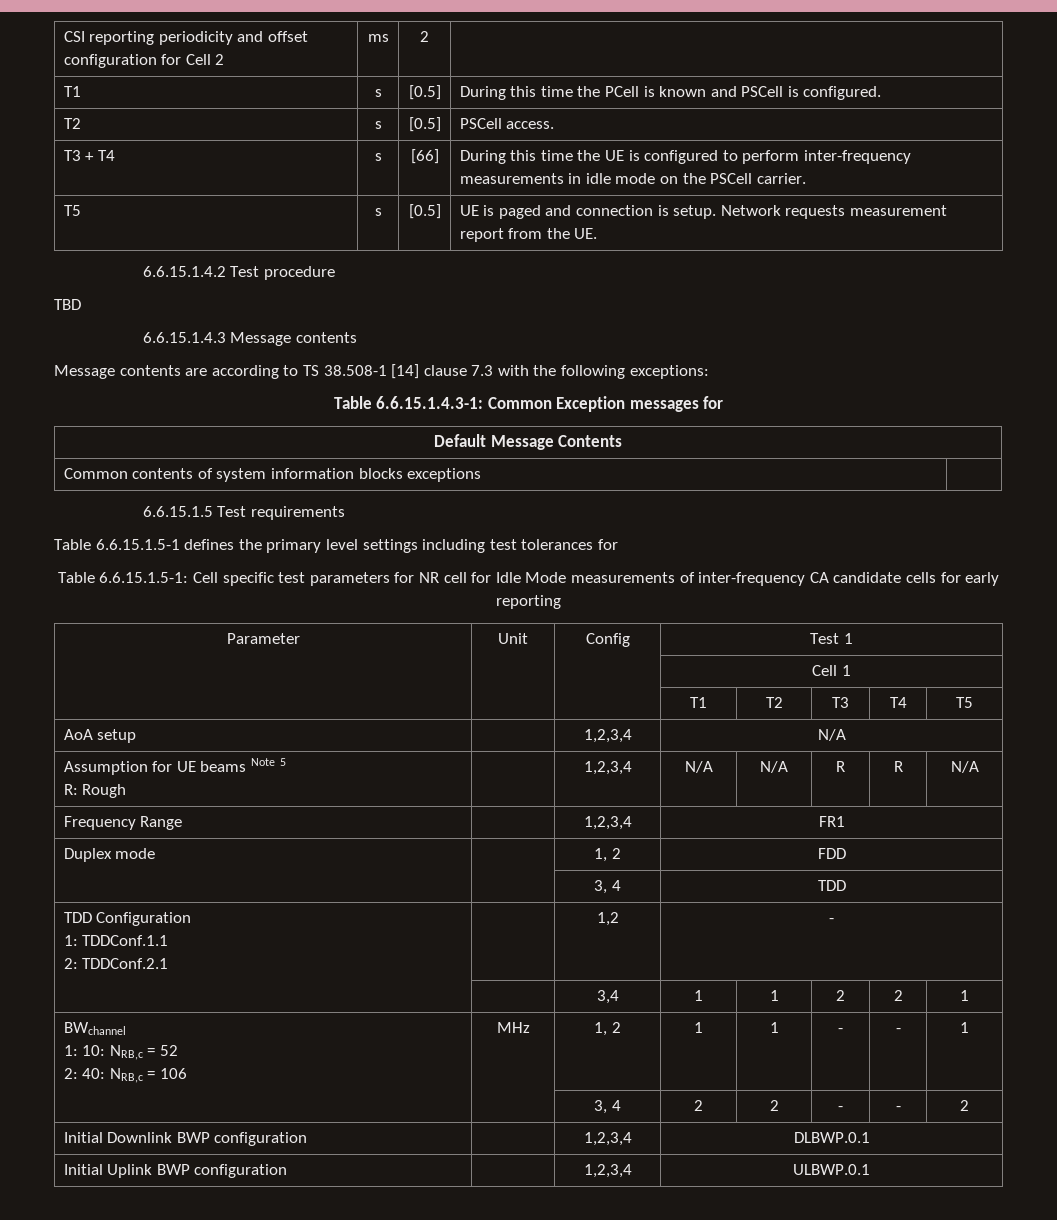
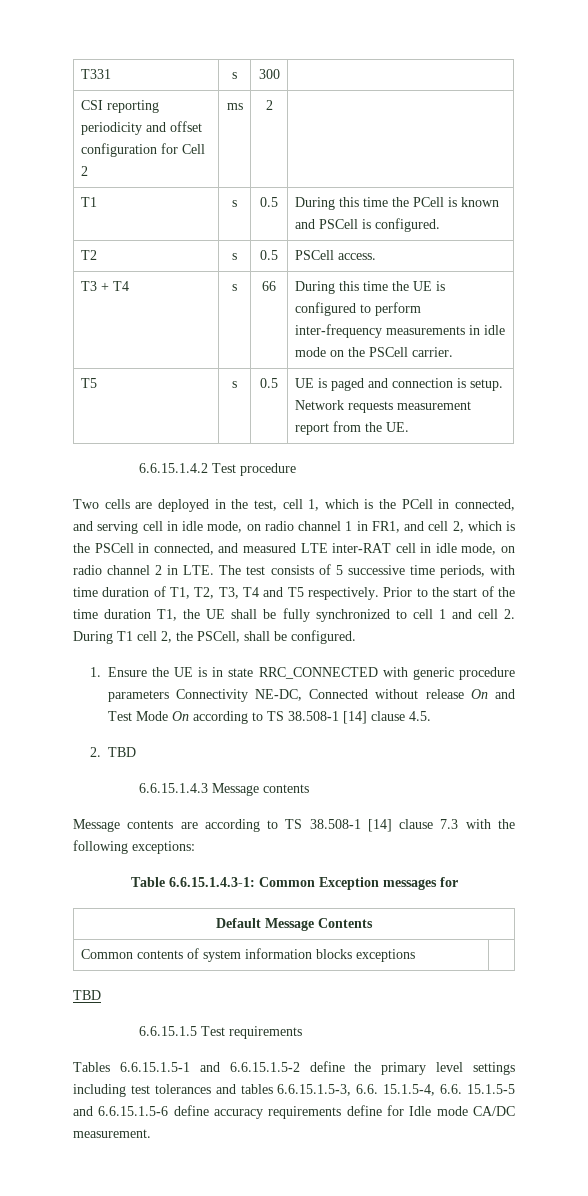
(63, 36) none -> [80,69,111,79] [232,72,237,79] [258,69,280,79] T331 | s | 300 | //
[408,85,441,100] [0.5] -> [260,197,278,207] 0.5
[408,117,441,132] [0.5] -> [260,250,278,260] 0.5
[410,149,439,164] [66] -> [262,281,276,291] 66
[408,204,441,219] [0.5] -> [260,378,278,388] 0.5
(335, 273) none -> [73,499,515,512] [73,521,515,534] [73,543,515,555] [73,564,515,578] [73,586,515,600] [73,608,515,622] [73,630,356,644] [89,667,515,680] [107,689,515,702] [107,711,431,724] [89,747,101,757] Two cells are deployed in the test, cell 1, which is the PCell in connected, and serving cell in idle mode, on radio channel 1 in FR1, and cell 2, which is the PSCell in connected, and measured LTE inter-RAT cell in idle mode, on radio channel 2 in LTE. The test consists of 5 successive time periods, with time duration of T1, T2, T3, T4 and T5 respectively. Prior to the start of the time duration T1, the UE shall be fully synchronized to cell 1 and cell 2. During T1 cell 2, the PSCell, shall be configured. // 1. Ensure the UE is in state RRC_CONNECTED with generic procedure parameters Connectivity NE-DC, Connected without release On and Test Mode On according to TS 38.508-1 [14] clause 4.5. // 2.
(482, 475) none -> [73,990,101,1000] // TBD
[54,539,235,550] Table 6.6.15.1.5-1 defines -> [73,1061,345,1072] Tables 6.6.15.1.5-1 and 6.6.15.1.5-2 define
[597,539,618,550] [57,572,1000,586] [496,595,561,609] [226,633,300,644] [498,633,528,644] [585,633,630,647] [810,633,853,644] [812,665,851,676] [690,697,707,708] [765,697,783,708] [832,697,849,708] [889,697,907,708] [956,697,973,708] [63,729,137,743] [583,729,632,743] [817,729,846,741] [63,758,286,775] [63,784,127,798] [583,761,632,775] [684,761,713,773] [760,761,788,773] [836,761,845,772] [893,761,903,772] [950,761,979,773] [63,816,183,830] [583,816,632,830] [818,816,845,827] [63,848,156,862] [594,848,621,862] [817,848,846,859] [594,880,621,894] [817,880,846,891] [63,912,192,926] [63,935,169,946] [63,958,169,969] [596,912,619,926] [829,918,834,923] [596,990,619,1004] [694,990,703,1001] [769,990,779,1001] [836,990,845,1001] [893,990,903,1001] [960,990,969,1001] [63,1022,126,1035] [63,1045,178,1060] [63,1068,187,1083] [496,1022,530,1033] [594,1022,621,1036] [694,1022,703,1033] [769,1022,779,1033] [838,1028,843,1033] [895,1028,901,1033] [960,1022,969,1033] [594,1100,621,1114] [694,1100,703,1111] [769,1100,779,1111] [838,1106,843,1111] [895,1106,901,1111] [960,1100,969,1111] [63,1132,308,1146] [583,1132,632,1146] [793,1132,870,1143] [63,1164,288,1178] [583,1164,632,1178] [793,1164,870,1175] for // Table 6.6.15.1.5-1: Cell specific test parameters for NR cell for Idle Mode measurements of inter-frequency CA candidate cells for early reporting // Parameter | Unit | Config | Test 1 // | | | Cell 1 // | | | T1 | T2 | T3 | T4 | T5 // AoA setup | | 1,2,3,4 | N/A // Assumption for UE beams Note 5 // R: Rough | | 1,2,3,4 | N/A | N/A | R | R | N/A // Frequency Range | | 1,2,3,4 | FR1 // Duplex mode | | 1, 2 | FDD // | | 3, 4 | TDD // TDD Configuration // 1: TDDConf.1.1 // 2: TDDConf.2.1 | | 1,2 | - // | | 3,4 | 1 | 1 | 2 | 2 | 1 // BWchannel // 1: 10: NRB,c = 52 // 2: 40: NRB,c = 106 | MHz | 1, 2 | 1 | 1 | - | - | 1 // | | 3, 4 | 2 | 2 | - | - | 2 // Initial Downlink BWP configuration | | 1,2,3,4 | DLBWP.0.1 // Initial Uplink BWP configuration | | 1,2,3,4 | ULBWP.0.1 -> [215,1084,516,1096] [73,1105,515,1119] [73,1129,151,1138] and tables 6.6.15.1.5-3, 6.6. 15.1.5-4, 6.6. 15.1.5-5 and 6.6.15.1.5-6 define accuracy requirements define for Idle mode CA/DC measurement.

